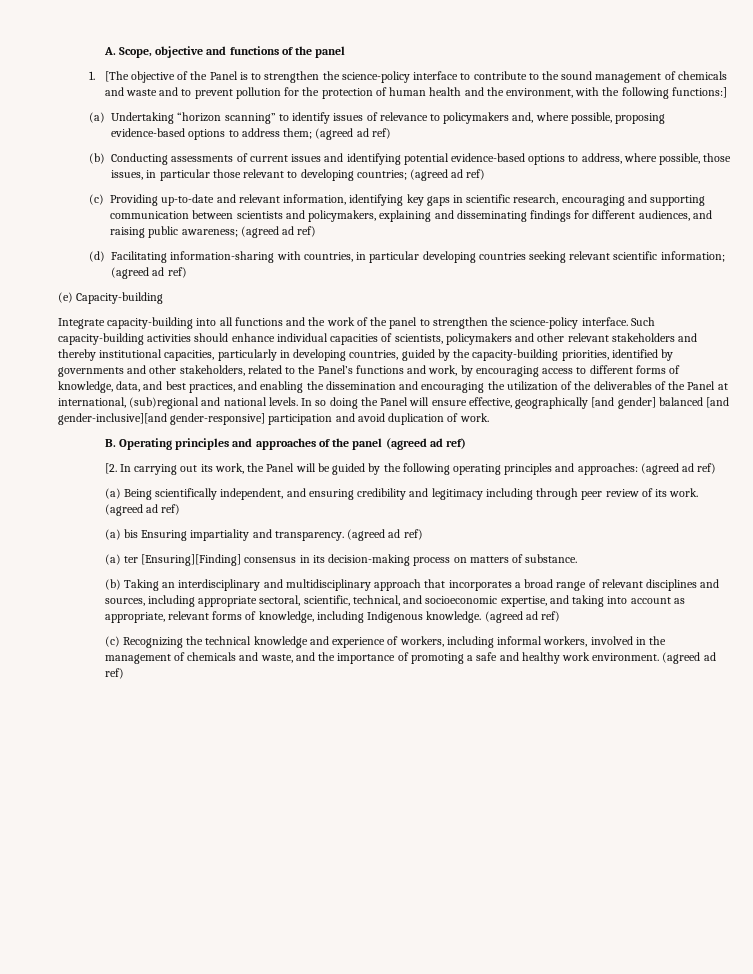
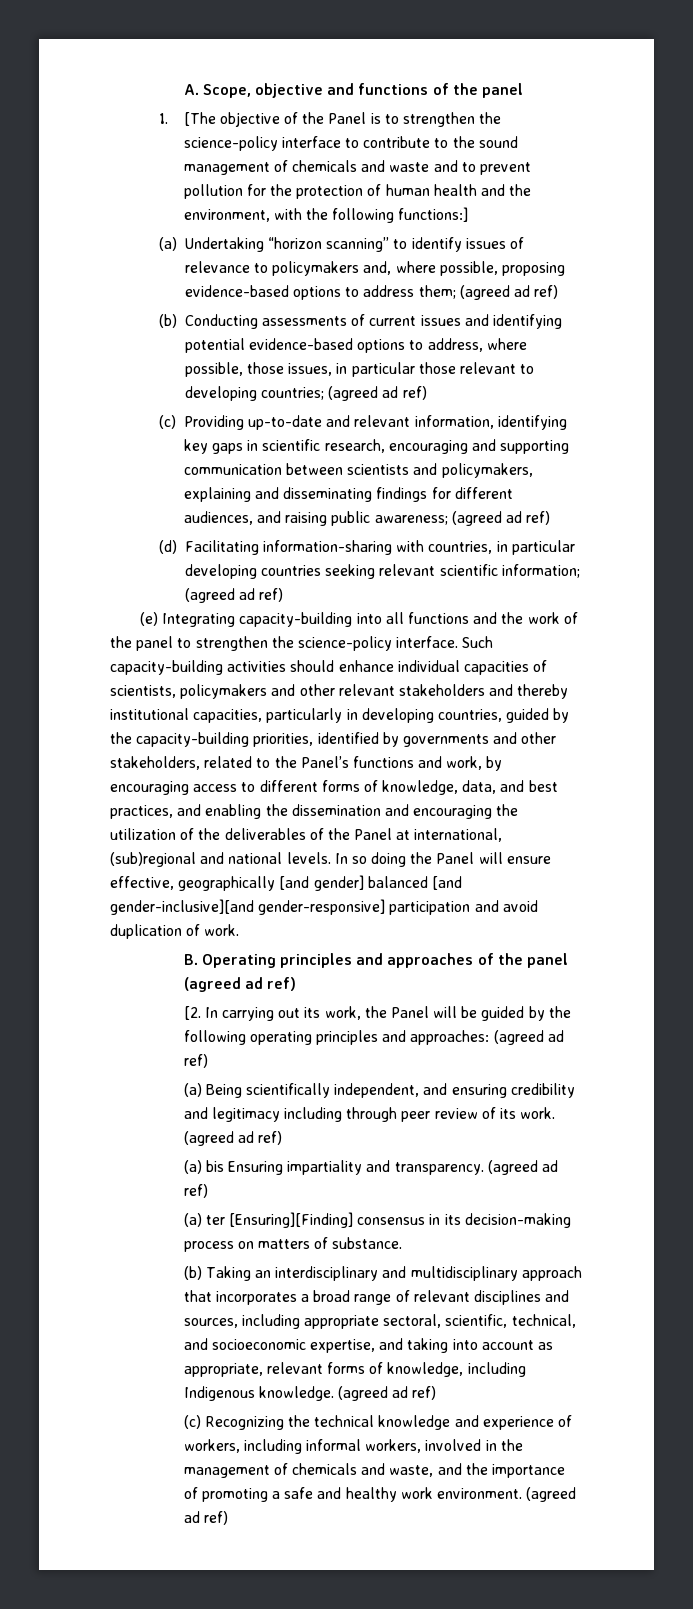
[76,292,164,304] [58,318,105,329] Capacity-building // Integrate -> [162,613,236,627] Integrating

